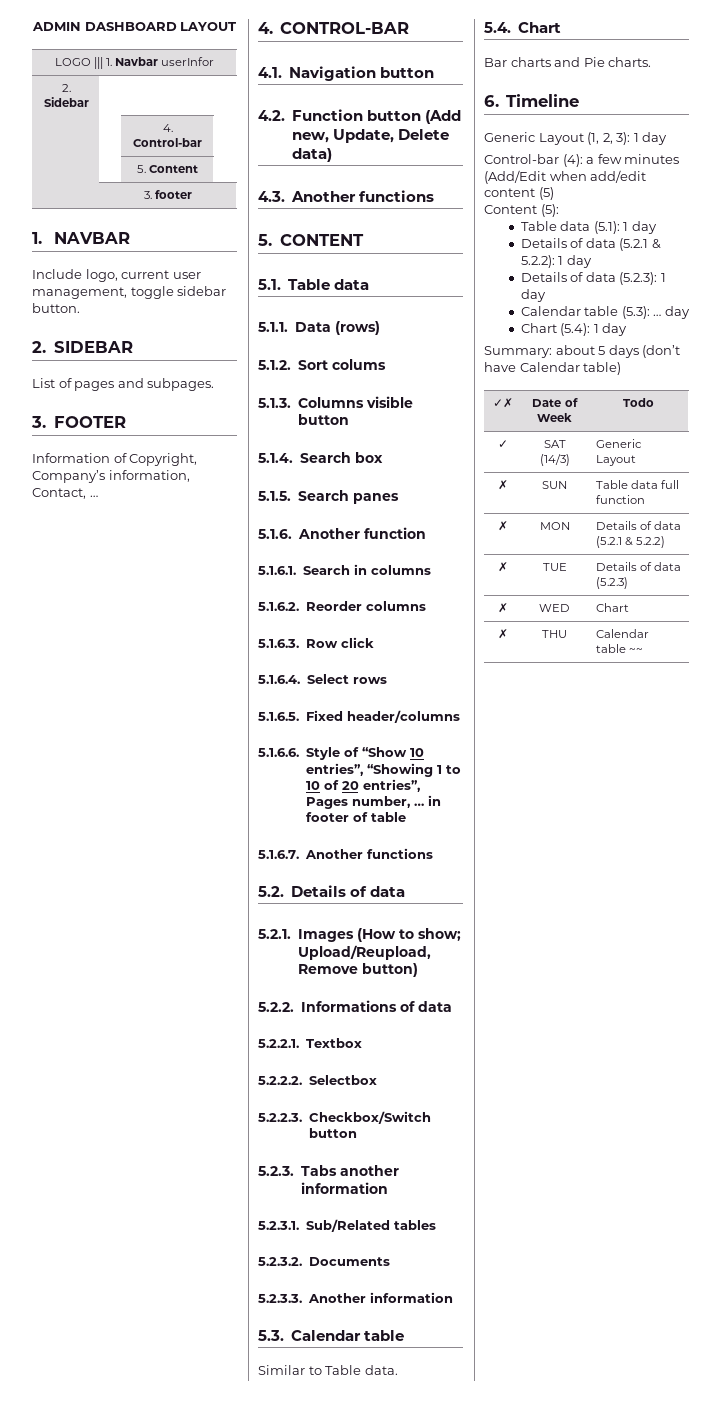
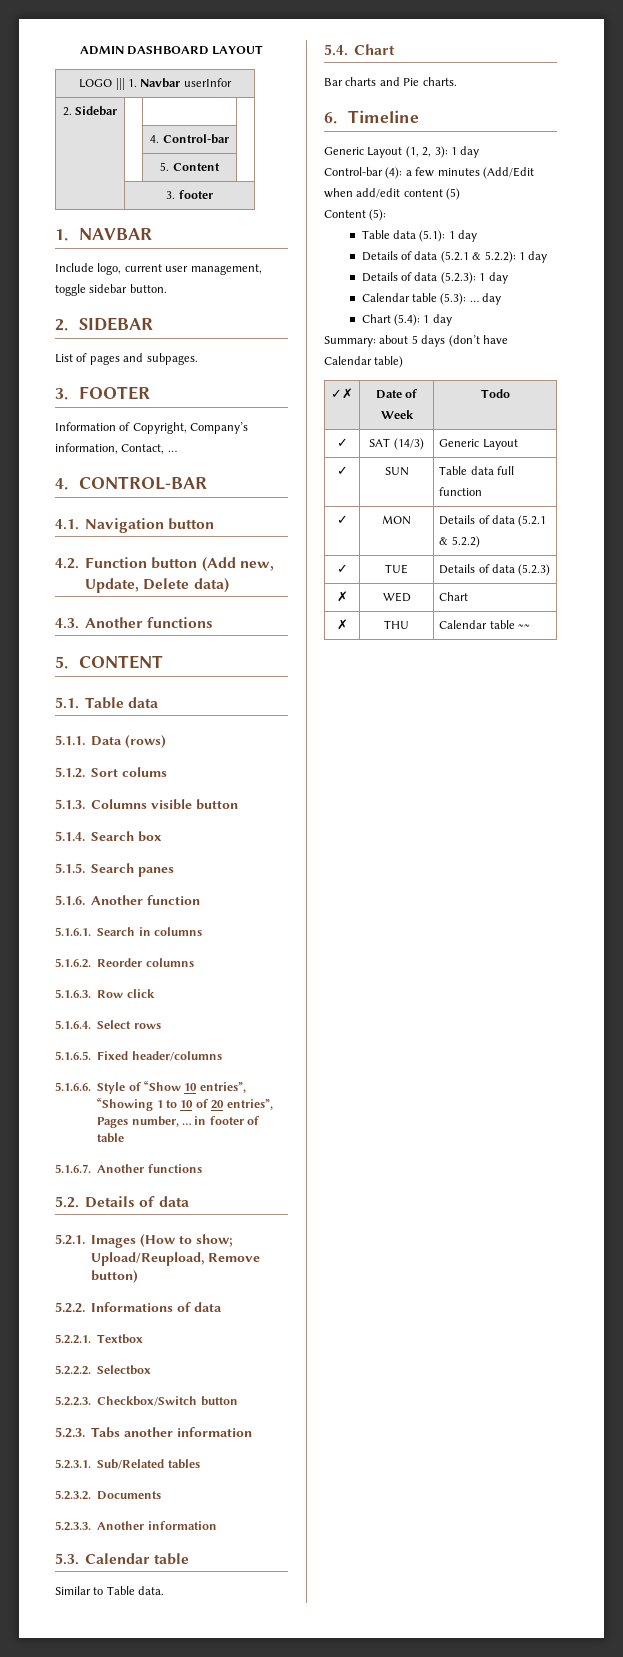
[497,480,508,490] ✗ -> [336,466,348,475] ✓
[497,521,508,531] ✗ -> [336,515,348,524] ✓
[497,562,508,572] ✗ -> [336,564,348,573] ✓

